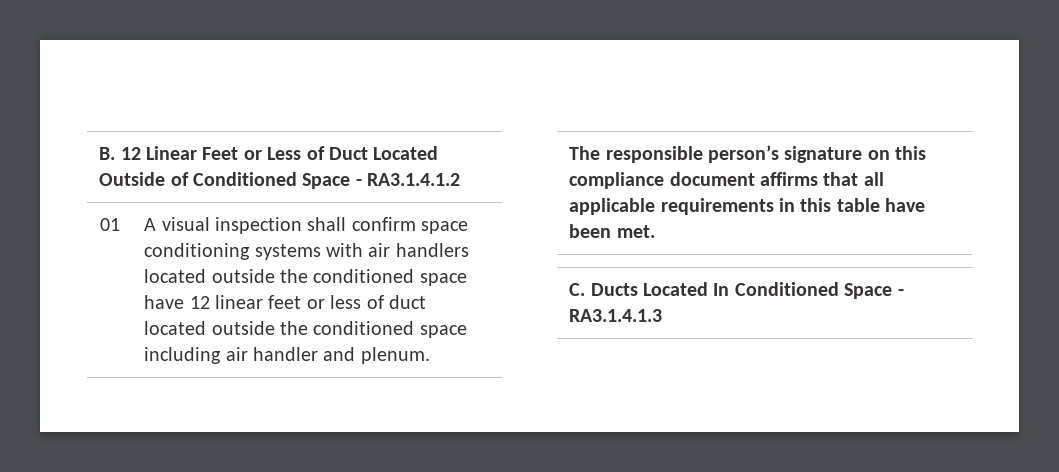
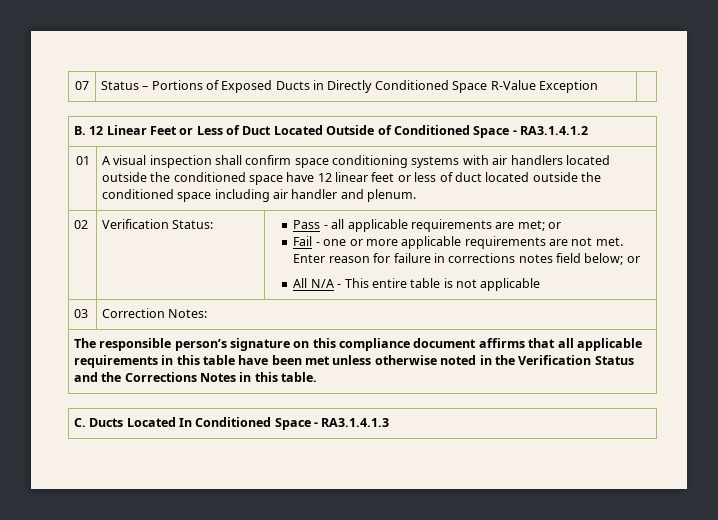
(99, 153) none -> [75,81,89,90] [100,80,598,93] 07 | Status – Portions of Exposed Ducts in Directly Conditioned Space R-Value Exception | //
(430, 355) none -> [73,220,88,229] [101,219,214,229] [293,219,562,232] [293,236,623,249] [293,253,640,265] [293,278,541,291] [73,309,88,318] [101,308,208,318] // 02 | Verification Status: | Pass - all applicable requirements are met; or // Fail - one or more applicable requirements are not met. Enter reason for failure in corrections notes field below; or // All N/A - This entire table is not applicable // 03 | Correction Notes:
[616,225,655,238] met. -> [305,355,634,365] [73,372,318,382] met unless otherwise noted in the Verification Status and the Corrections Notes in this table.

